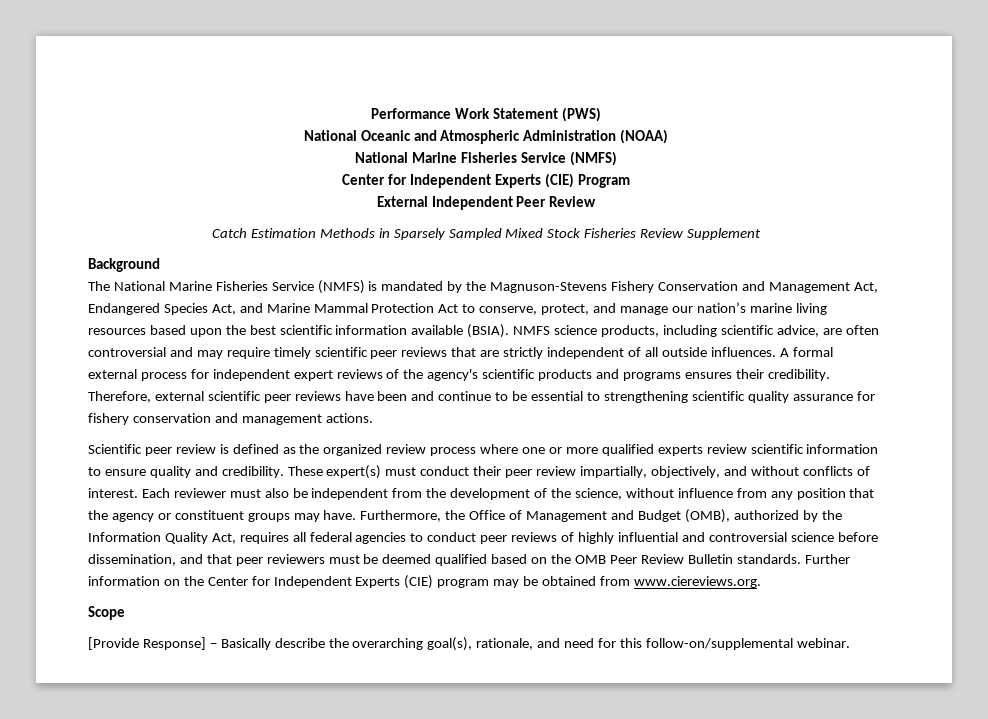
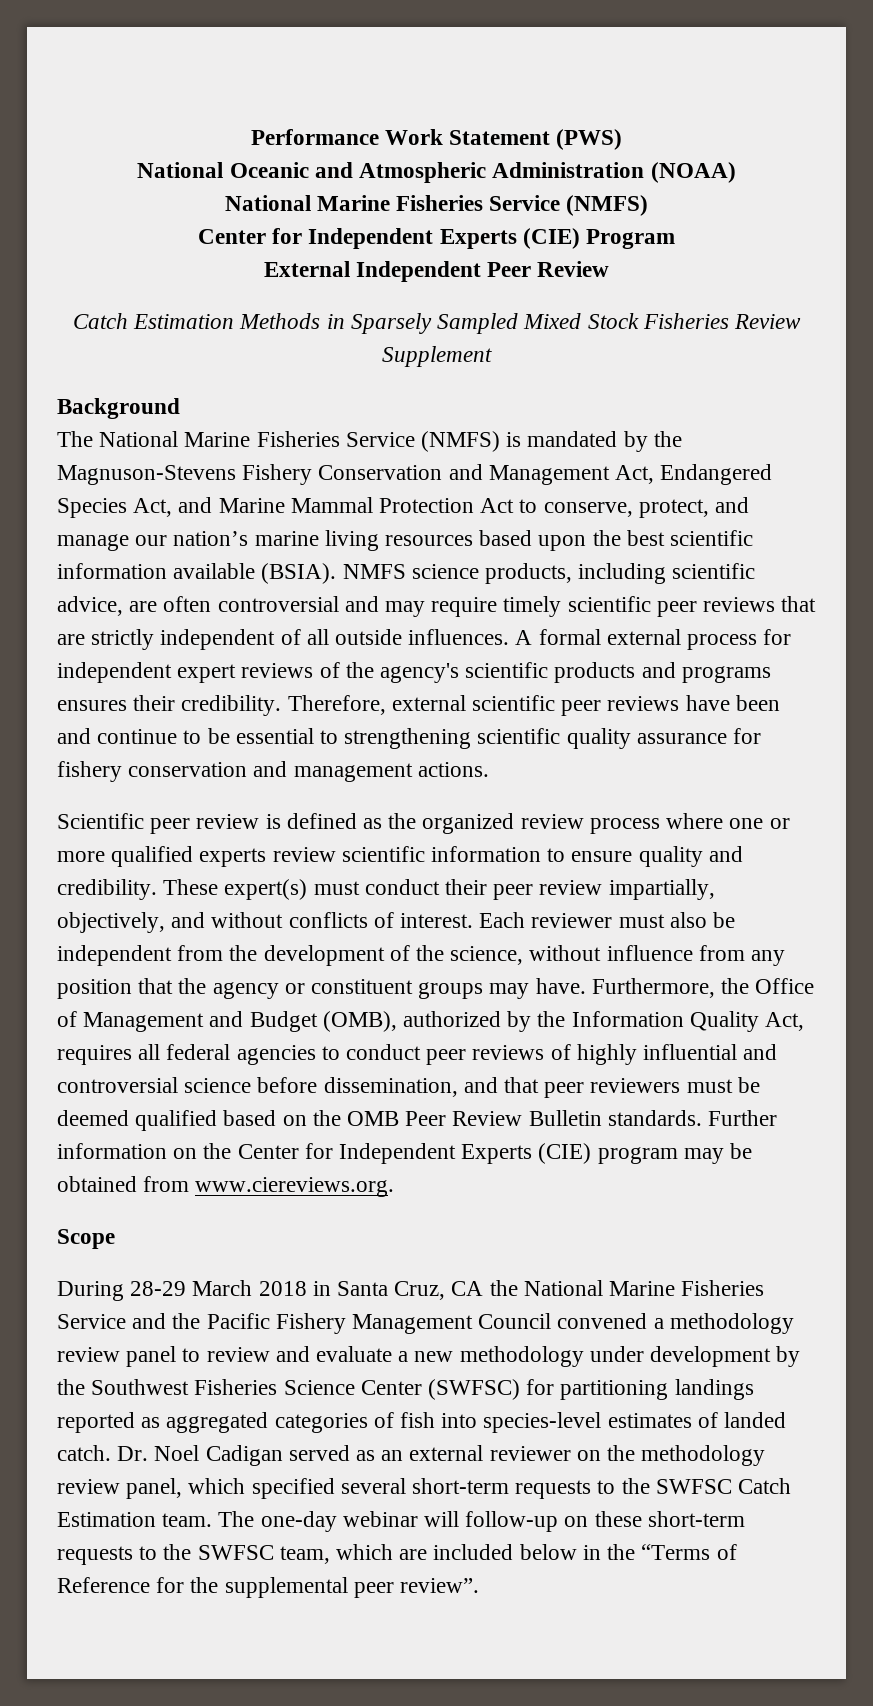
[88,637,850,651] [Provide Response] – Basically describe the overarching goal(s), rationale, and need for this follow-on/supplemental webinar. -> [57,1280,765,1301] [57,1313,794,1334] [57,1346,801,1367] [57,1379,754,1400] [57,1412,787,1433] [57,1445,766,1466] [57,1478,792,1499] [57,1511,745,1532] [57,1544,737,1565] [57,1577,480,1598] During 28-29 March 2018 in Santa Cruz, CA the National Marine Fisheries Service and the Pacific Fishery Management Council convened a methodology review panel to review and evaluate a new methodology under development by the Southwest Fisheries Science Center (SWFSC) for partitioning landings reported as aggregated categories of fish into species-level estimates of landed catch. Dr. Noel Cadigan served as an external reviewer on the methodology review panel, which specified several short-term requests to the SWFSC Catch Estimation team. The one-day webinar will follow-up on these short-term requests to the SWFSC team, which are included below in the “Terms of Reference for the supplemental peer review”.

